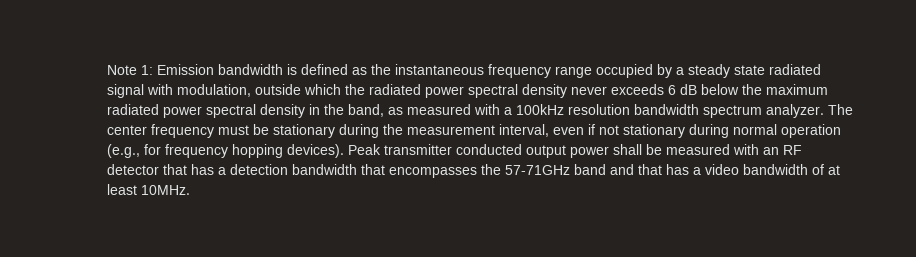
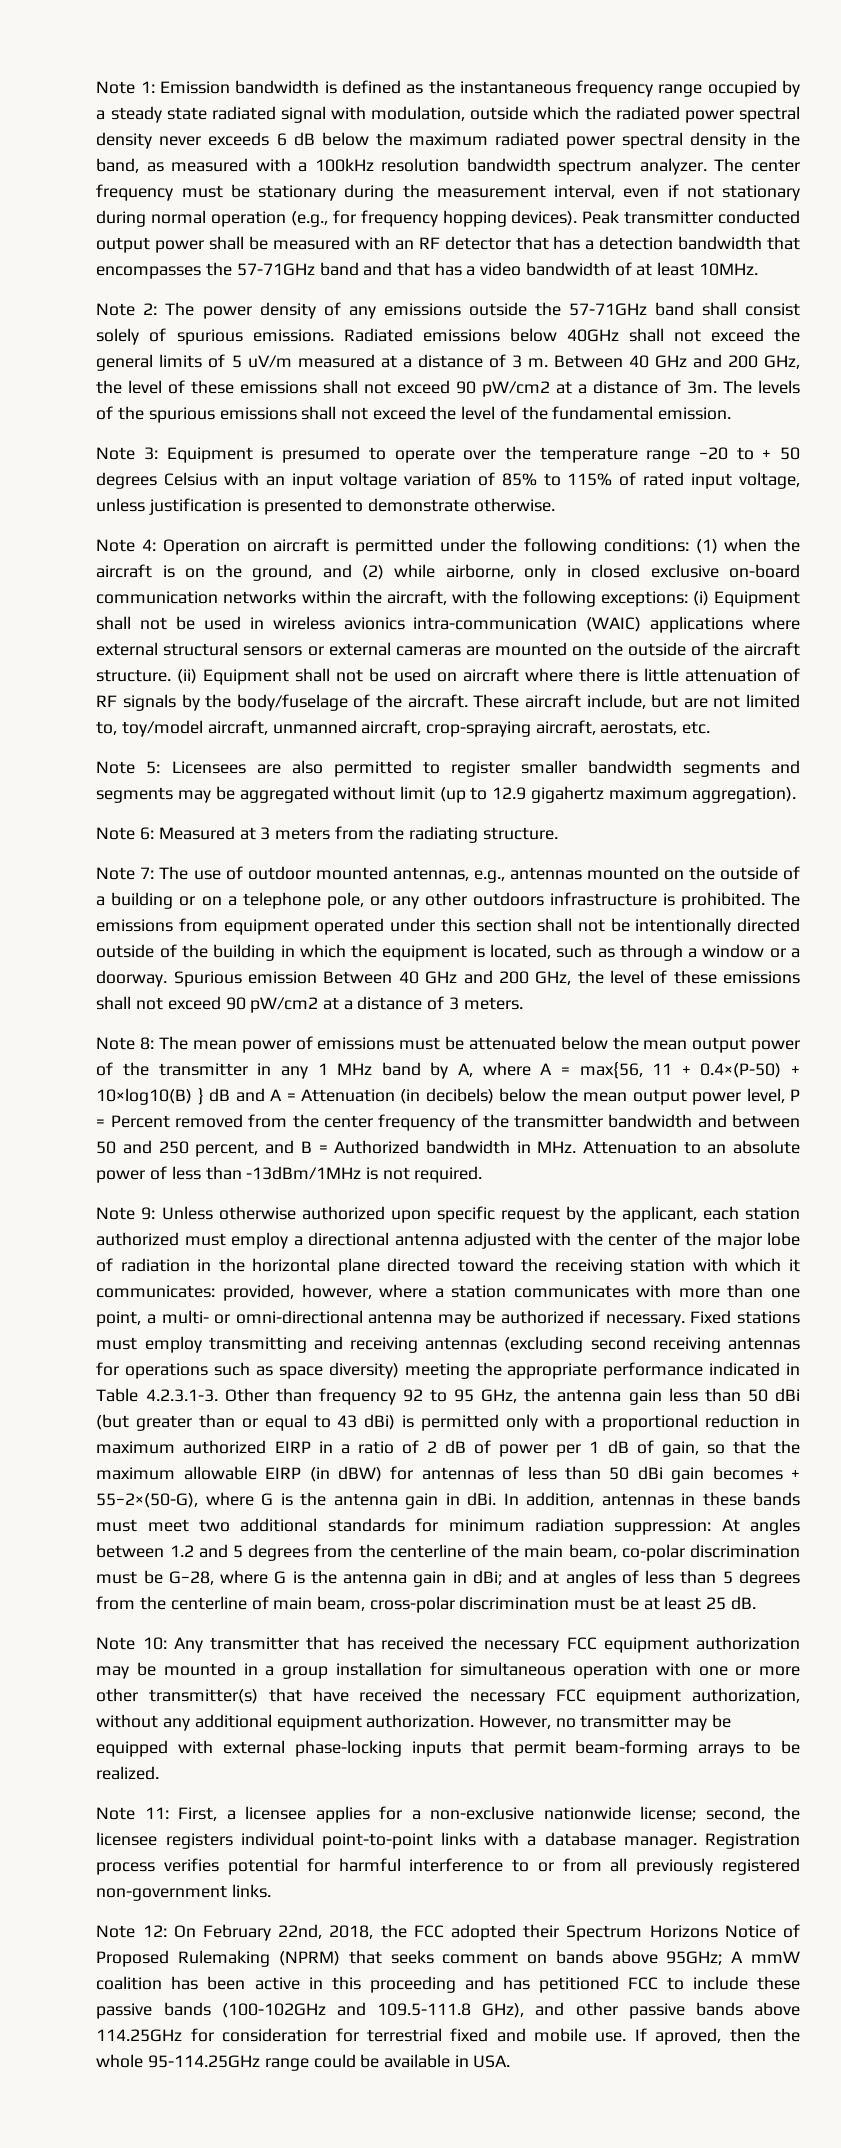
(191, 190) none -> [96,302,800,319] [96,328,800,345] [96,354,801,371] [96,380,800,397] [96,406,732,423] [96,446,801,463] [96,472,800,489] [96,498,555,515] [96,538,801,555] [96,564,801,581] [96,590,801,607] [96,616,800,633] [96,642,800,656] [96,668,800,685] [96,694,801,711] [96,720,711,737] [96,760,800,777] [96,786,797,803] [96,826,558,843] [96,866,800,883] [96,892,800,909] [96,918,800,935] [96,944,800,961] [96,970,801,987] [96,996,523,1013] [96,1036,800,1053] [96,1062,800,1079] [96,1088,800,1105] [96,1114,800,1131] [96,1140,800,1157] [96,1166,483,1183] [96,1206,800,1223] [96,1232,801,1249] [96,1258,800,1275] [96,1284,801,1301] [96,1310,800,1327] [96,1336,801,1353] [96,1362,801,1379] [96,1388,800,1405] [96,1414,801,1431] [96,1440,801,1457] [96,1466,800,1483] [96,1492,800,1509] [96,1518,800,1535] [96,1544,800,1561] [96,1570,800,1587] [96,1596,756,1613] [96,1636,800,1653] [96,1662,801,1679] [96,1688,801,1705] [96,1714,731,1731] [96,1740,800,1757] [96,1766,160,1780] [96,1806,800,1823] [96,1832,801,1849] [96,1858,801,1875] [96,1884,272,1901] [96,1924,800,1941] [96,1950,801,1967] [96,1976,800,1993] [96,2002,801,2019] [96,2028,801,2045] [96,2054,511,2071] // Note 2: The power density of any emissions outside the 57-71GHz band shall consist solely of spurious emissions. Radiated emissions below 40GHz shall not exceed the general limits of 5 uV/m measured at a distance of 3 m. Between 40 GHz and 200 GHz, the level of these emissions shall not exceed 90 pW/cm2 at a distance of 3m. The levels of the spurious emissions shall not exceed the level of the fundamental emission. // Note 3: Equipment is presumed to operate over the temperature range −20 to + 50 degrees Celsius with an input voltage variation of 85% to 115% of rated input voltage, unless justification is presented to demonstrate otherwise. // Note 4: Operation on aircraft is permitted under the following conditions: (1) when the aircraft is on the ground, and (2) while airborne, only in closed exclusive on-board communication networks within the aircraft, with the following exceptions: (i) Equipment shall not be used in wireless avionics intra-communication (WAIC) applications where external structural sensors or external cameras are mounted on the outside of the aircraft structure. (ii) Equipment shall not be used on aircraft where there is little attenuation of RF signals by the body/fuselage of the aircraft. These aircraft include, but are not limited to, toy/model aircraft, unmanned aircraft, crop-spraying aircraft, aerostats, etc. // Note 5: Licensees are also permitted to register smaller bandwidth segments and segments may be aggregated without limit (up to 12.9 gigahertz maximum aggregation). // Note 6: Measured at 3 meters from the radiating structure. // Note 7: The use of outdoor mounted antennas, e.g., antennas mounted on the outside of a building or on a telephone pole, or any other outdoors infrastructure is prohibited. The emissions from equipment operated under this section shall not be intentionally directed outside of the building in which the equipment is located, such as through a window or a doorway. Spurious emission Between 40 GHz and 200 GHz, the level of these emissions shall not exceed 90 pW/cm2 at a distance of 3 meters. // Note 8: The mean power of emissions must be attenuated below the mean output power of the transmitter in any 1 MHz band by A, where A = max{56, 11 + 0.4×(P-50) + 10×log10(B) } dB and A = Attenuation (in decibels) below the mean output power level, P = Percent removed from the center frequency of the transmitter bandwidth and between 50 and 250 percent, and B = Authorized bandwidth in MHz. Attenuation to an absolute power of less than -13dBm/1MHz is not required. // Note 9: Unless otherwise authorized upon specific request by the applicant, each station authorized must employ a directional antenna adjusted with the center of the major lobe of radiation in the horizontal plane directed toward the receiving station with which it communicates: provided, however, where a station communicates with more than one point, a multi- or omni-directional antenna may be authorized if necessary. Fixed stations must employ transmitting and receiving antennas (excluding second receiving antennas for operations such as space diversity) meeting the appropriate performance indicated in Table 4.2.3.1-3. Other than frequency 92 to 95 GHz, the antenna gain less than 50 dBi (but greater than or equal to 43 dBi) is permitted only with a proportional reduction in maximum authorized EIRP in a ratio of 2 dB of power per 1 dB of gain, so that the maximum allowable EIRP (in dBW) for antennas of less than 50 dBi gain becomes + 55−2×(50-G), where G is the antenna gain in dBi. In addition, antennas in these bands must meet two additional standards for minimum radiation suppression: At angles between 1.2 and 5 degrees from the centerline of the main beam, co-polar discrimination must be G−28, where G is the antenna gain in dBi; and at angles of less than 5 degrees from the centerline of main beam, cross-polar discrimination must be at least 25 dB. // Note 10: Any transmitter that has received the necessary FCC equipment authorization may be mounted in a group installation for simultaneous operation with one or more other transmitter(s) that have received the necessary FCC equipment authorization, without any additional equipment authorization. However, no transmitter may be equipped with external phase-locking inputs that permit beam-forming arrays to be realized. // Note 11: First, a licensee applies for a non-exclusive nationwide license; second, the licensee registers individual point-to-point links with a database manager. Registration process verifies potential for harmful interference to or from all previously registered non-government links. // Note 12: On February 22nd, 2018, the FCC adopted their Spectrum Horizons Notice of Proposed Rulemaking (NPRM) that seeks comment on bands above 95GHz; A mmW coalition has been active in this proceeding and has petitioned FCC to include these passive bands (100-102GHz and 109.5-111.8 GHz), and other passive bands above 114.25GHz for consideration for terrestrial fixed and mobile use. If aproved, then the whole 95-114.25GHz range could be available in USA.

